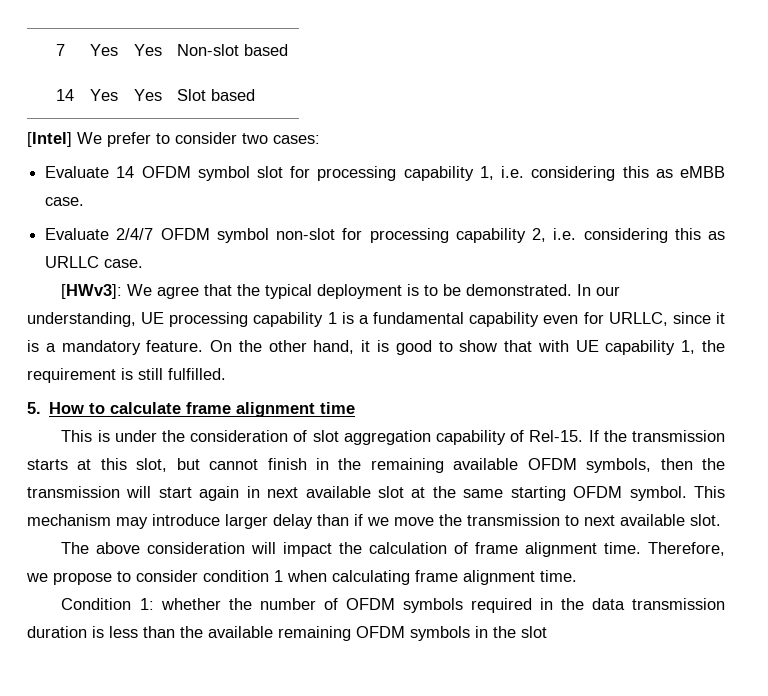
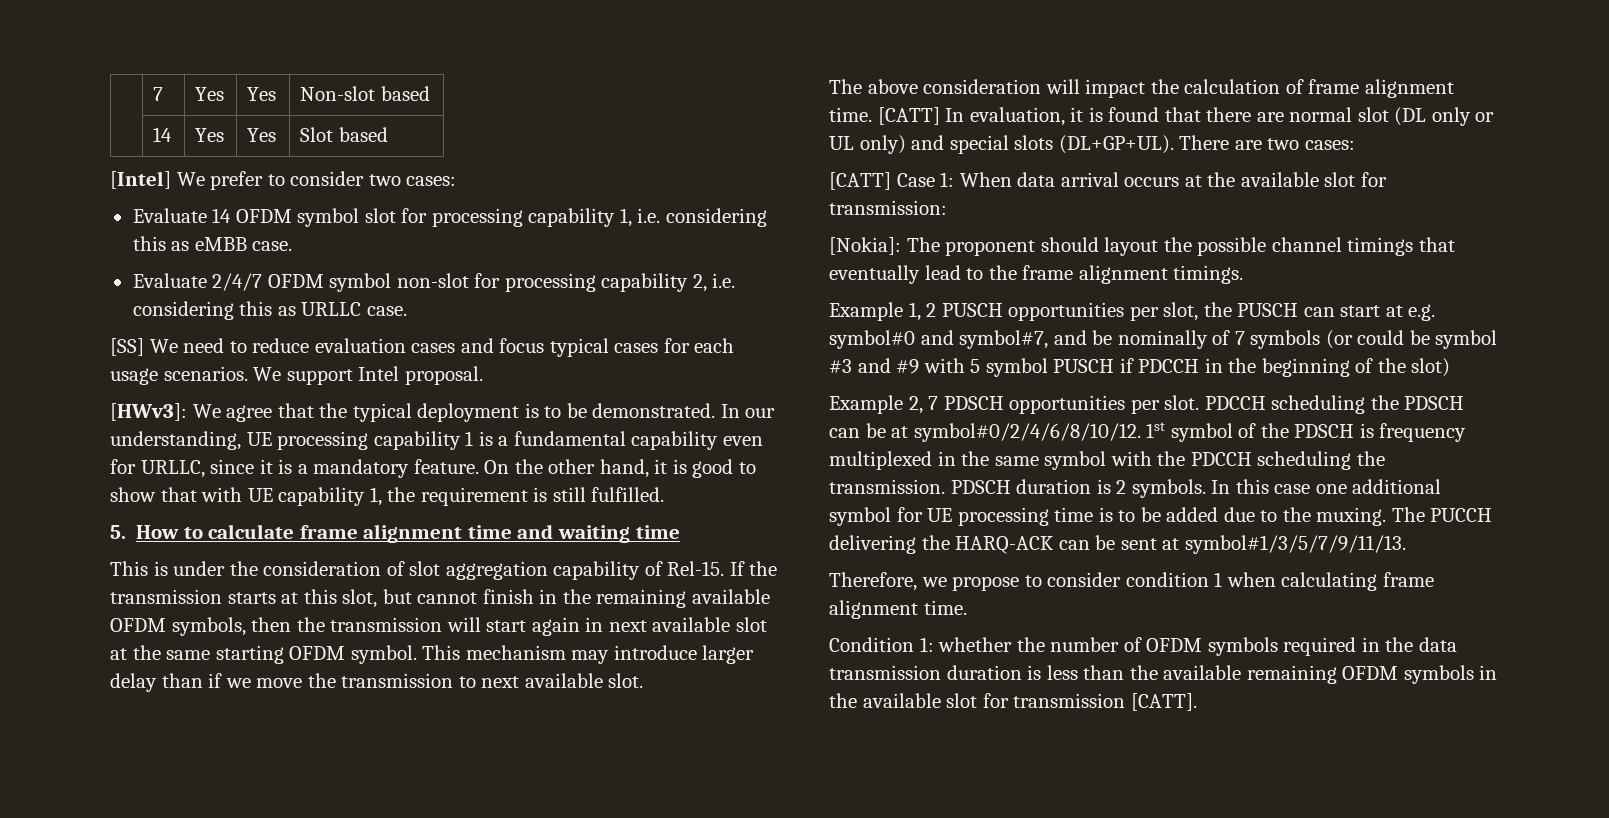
(144, 263) none -> [110,338,735,357] [110,366,483,385] // [SS] We need to reduce evaluation cases and focus typical cases for each usage scenarios. We support Intel proposal.
(356, 408) none -> [517,524,680,543] and waiting time
(642, 548) none -> [877,107,1495,126] [829,135,1355,154] [829,172,1387,190] [829,200,947,215] [829,237,1455,256] [829,265,1244,284] [829,302,1436,321] [829,330,1498,349] [829,358,1451,377] [829,395,1465,414] [829,422,1467,442] [829,451,1385,470] [829,479,1442,498] [829,507,1493,526] [829,535,1406,554] [CATT] In evaluation, it is found that there are normal slot (DL only or UL only) and special slots (DL+GP+UL). There are two cases: // [CATT] Case 1: When data arrival occurs at the available slot for transmission: // [Nokia]: The proponent should layout the possible channel timings that eventually lead to the frame alignment timings. // Example 1, 2 PUSCH opportunities per slot, the PUSCH can start at e.g. symbol#0 and symbol#7, and be nominally of 7 symbols (or could be symbol #3 and #9 with 5 symbol PUSCH if PDCCH in the beginning of the slot) // Example 2, 7 PDSCH opportunities per slot. PDCCH scheduling the PDSCH can be at symbol#0/2/4/6/8/10/12. 1st symbol of the PDSCH is frequency multiplexed in the same symbol with the PDCCH scheduling the transmission. PDSCH duration is 2 symbols. In this case one additional symbol for UE processing time is to be added due to the muxing. The PUCCH delivering the HARQ-ACK can be sent at symbol#1/3/5/7/9/11/13. //
[521,626,547,638] slot -> [862,693,1197,711] available slot for transmission [CATT].

